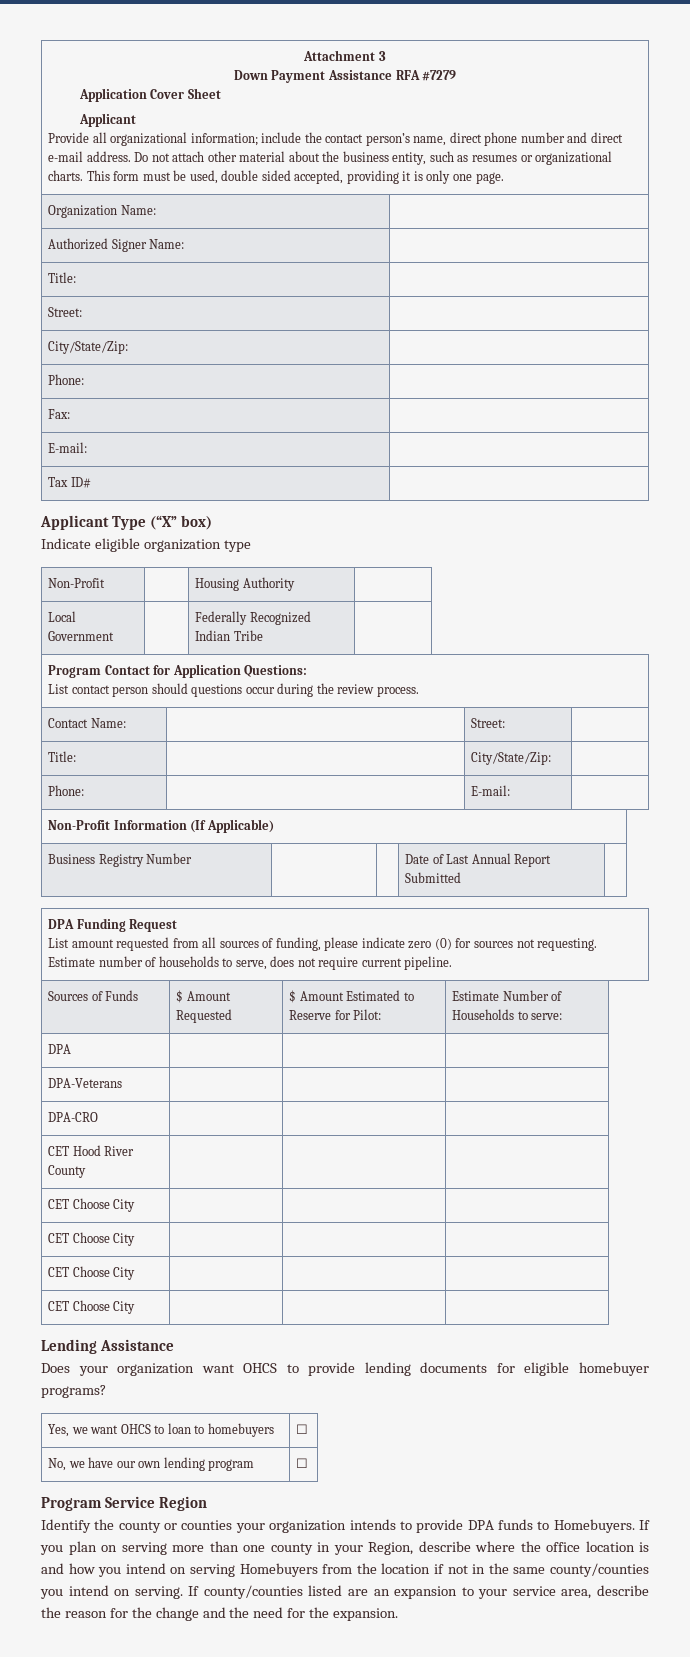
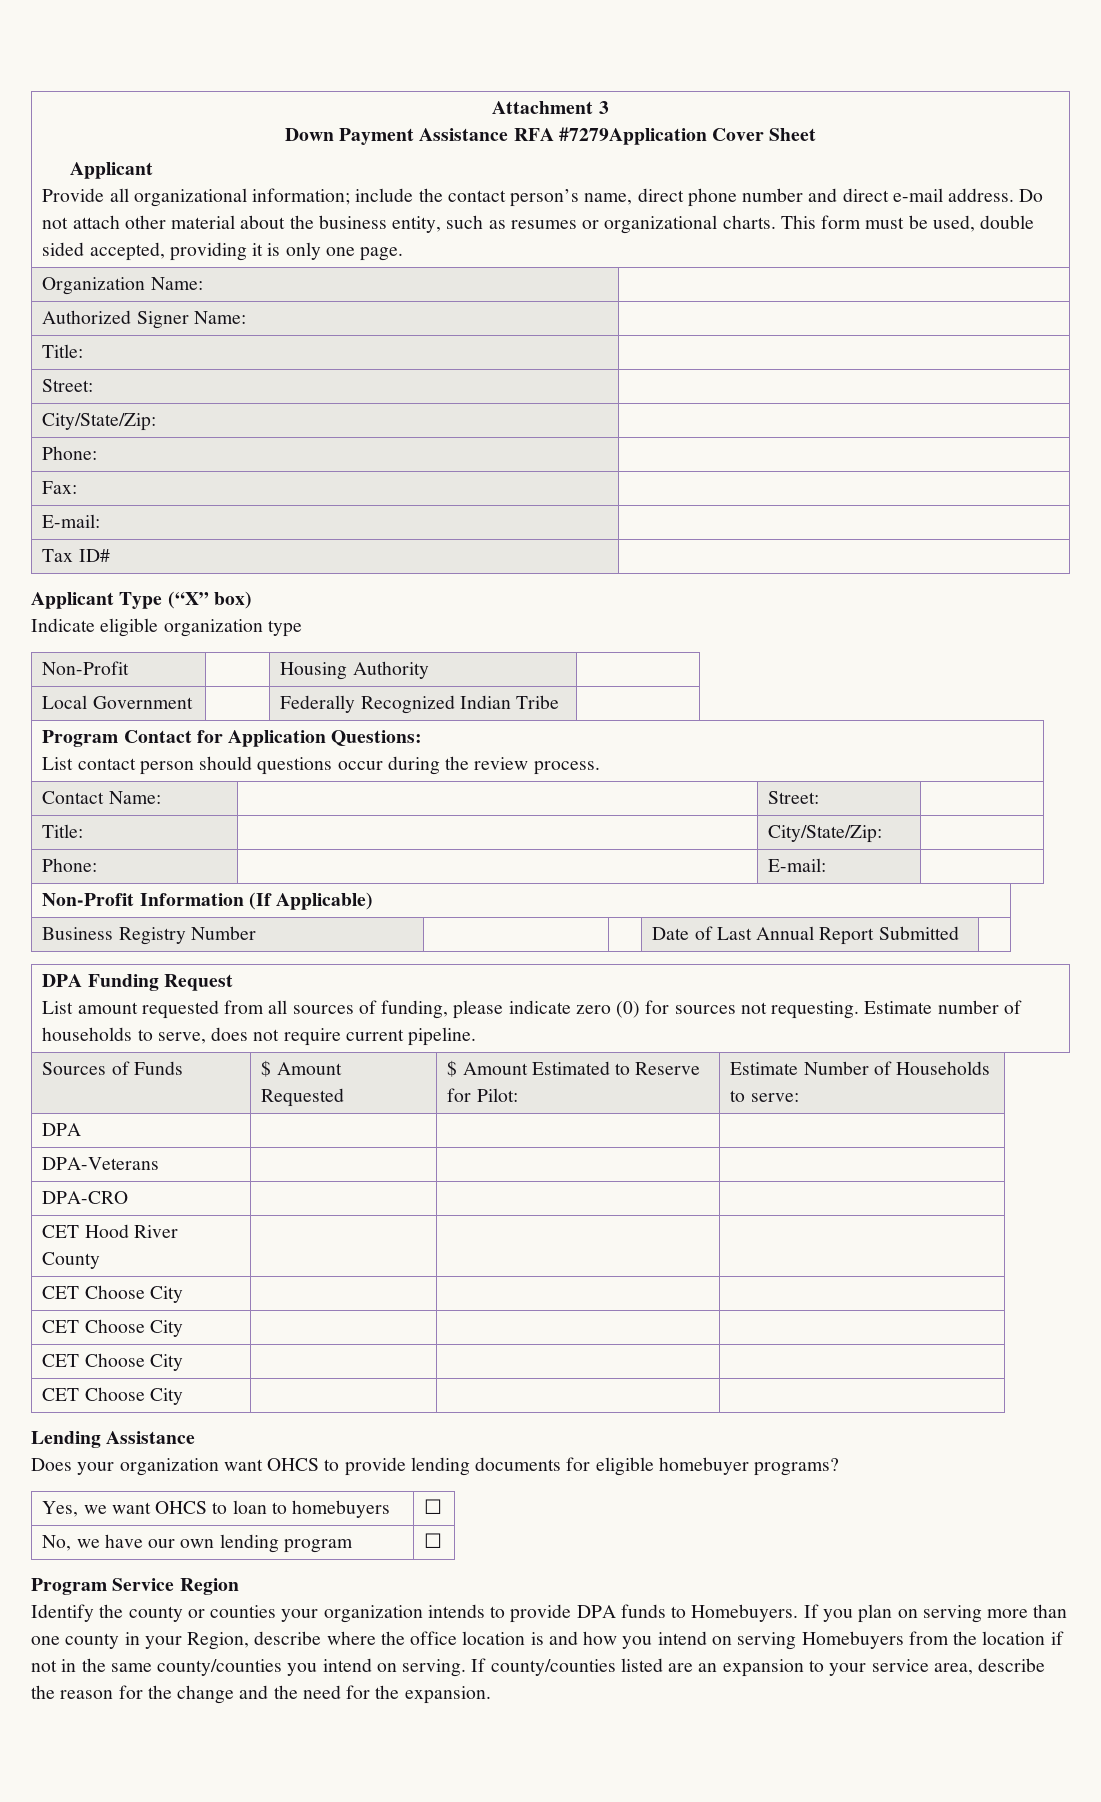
[422,70,457,81] [78,88,147,102] #7279 // Application -> [558,127,707,145] #7279Application

